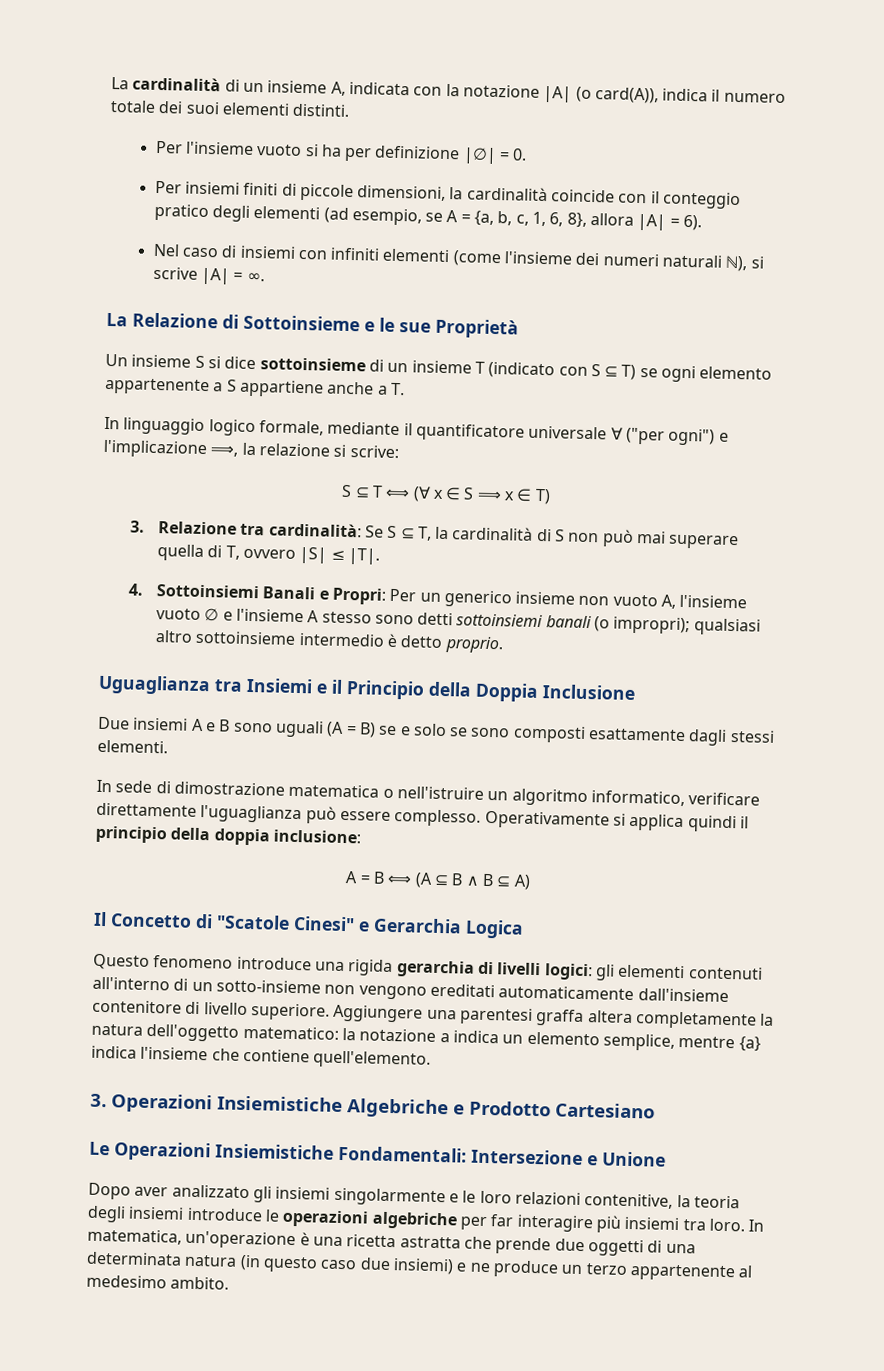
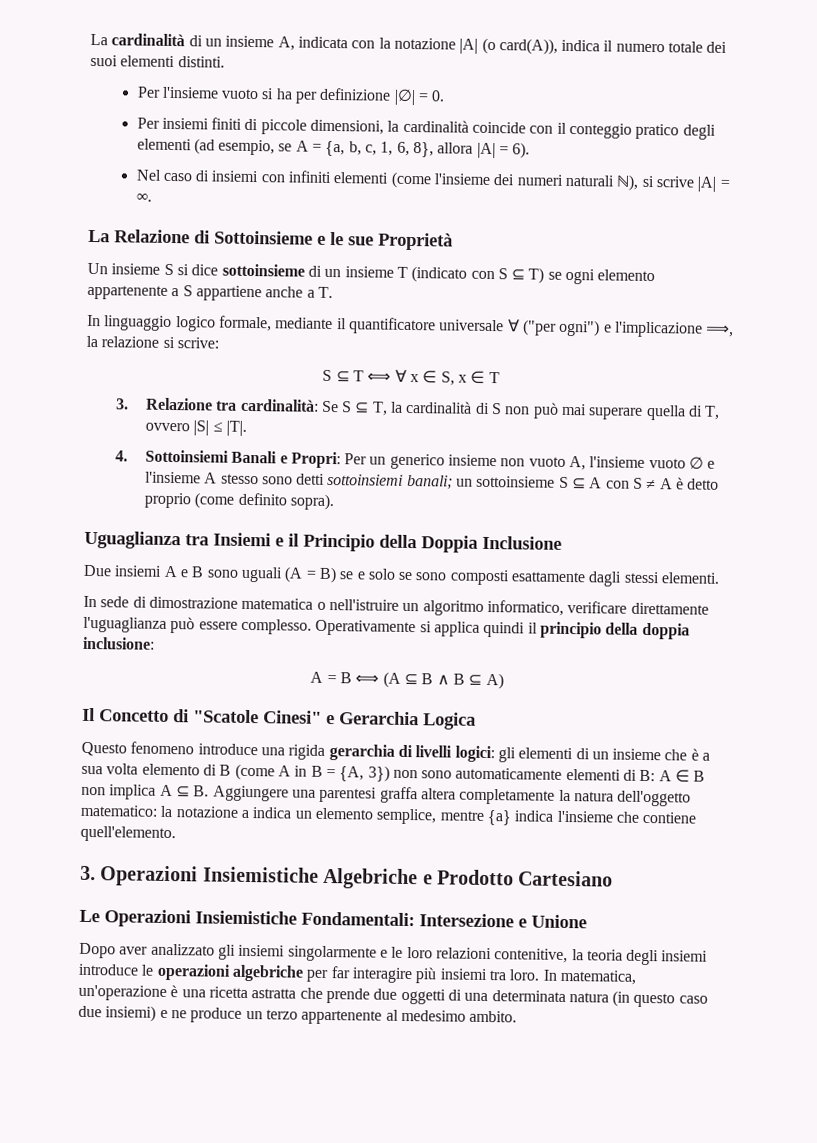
[412,486,551,505] (∀ x ∈ S ⟹ x ∈ T) -> [394,369,500,386] ∀ x ∈ S, x ∈ T
[545,615,761,636] [154,630,504,654] banali (o impropri); qualsiasi altro sottoinsieme intermedio è detto proprio. -> [406,474,720,490] [143,492,334,511] banali; un sottoinsieme S ⊆ A con S ≠ A è detto proprio (come definito sopra).
[687,966,763,980] [92,976,729,1003] [92,999,330,1021] contenuti all'interno di un sotto-insieme non vengono ereditati automaticamente dall'insieme contenitore di livello superiore. -> [575,748,711,761] [81,763,706,783] [81,784,210,800] di un insieme che è a sua volta elemento di B (come A in B = {A, 3}) non sono automaticamente elementi di B: A ∈ B non implica A ⊆ B.

